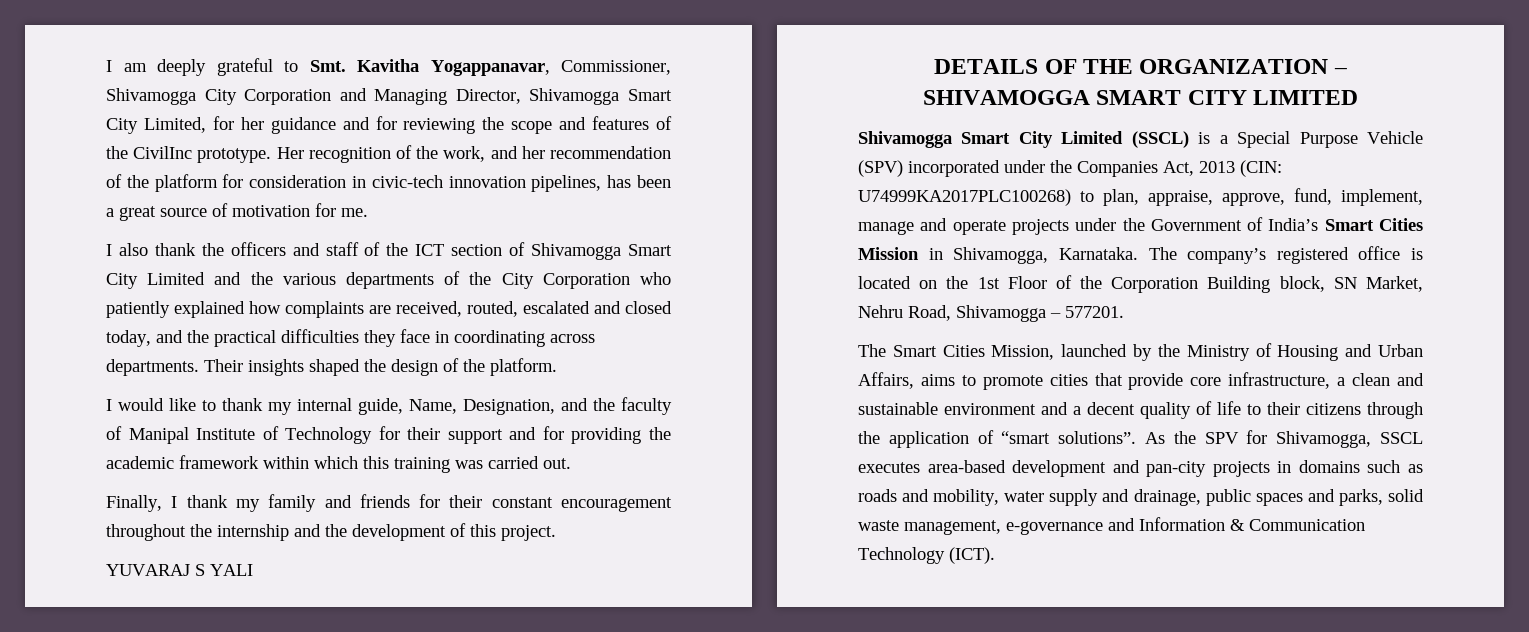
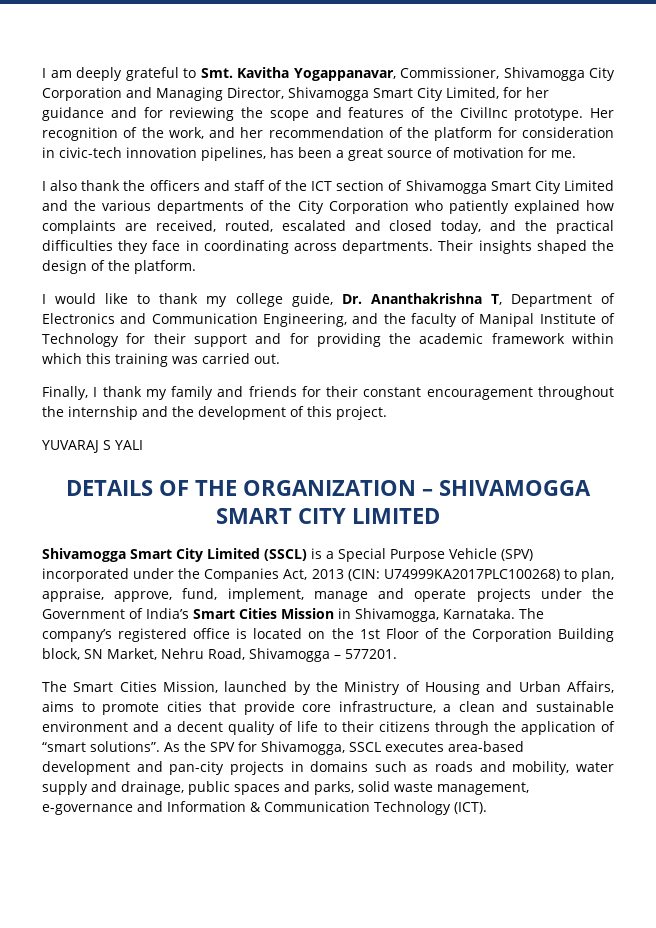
[297,398,555,415] internal guide, Name, Designation, -> [235,293,615,307] [42,313,347,327] college guide, Dr. Ananthakrishna T, Department of Electronics and Communication Engineering,

